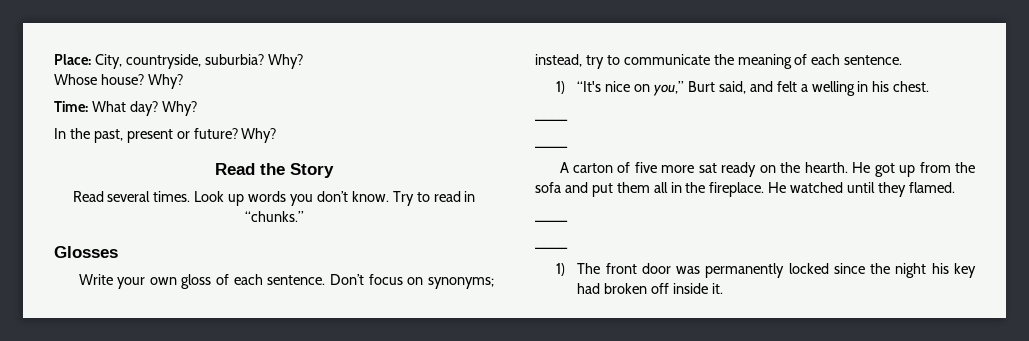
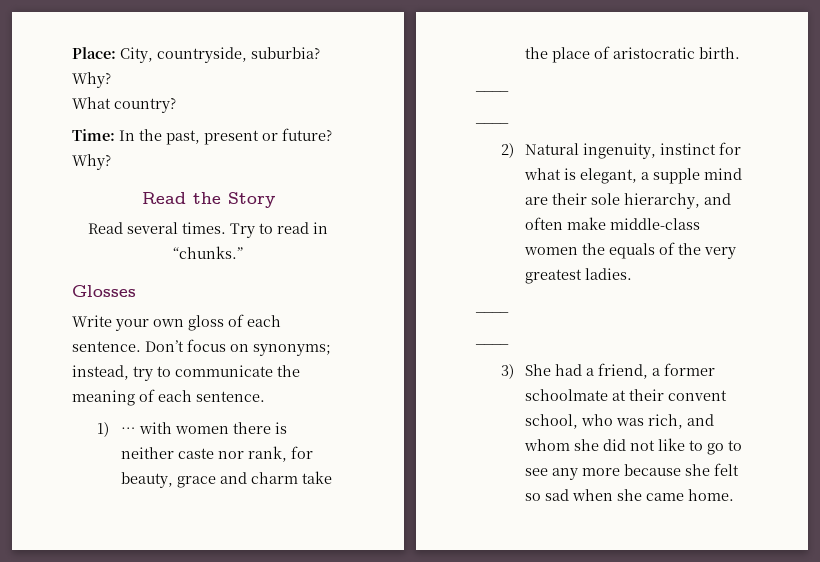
[54,74,183,89] [54,101,197,116] Whose house? Why? // Time: What day? Why? // -> [72,97,176,113] [72,129,115,141] What country? // Time:
[194,191,389,206] Look up words you don’t know. -> (226, 228) none
[577,81,930,96] [535,119,568,121] [535,146,568,148] [559,162,976,177] [535,182,955,197] [535,220,568,222] [535,247,568,249] [556,263,976,278] [577,283,723,294] “It's nice on you,” Burt said, and felt a welling in his chest. // ____ // ____ // A carton of five more sat ready on the hearth. He got up from the sofa and put them all in the fireplace. He watched until they flamed. // ____ // ____ // 1) The front door was permanently locked since the night his key had broken off inside it. -> [121,422,288,434] [121,446,314,462] [121,471,333,488] [525,46,741,63] [475,91,509,92] [475,123,509,124] [500,142,742,159] [524,168,743,184] [525,193,732,209] [525,217,701,230] [524,242,737,259] [525,268,633,284] [475,312,509,313] [475,344,509,345] [500,363,716,379] [525,389,728,401] [525,414,715,429] [524,438,743,455] [525,463,740,480] [525,489,735,501] … with women there is neither caste nor rank, for beauty, grace and charm take the place of aristocratic birth. // ____ // ____ // 2) Natural ingenuity, instinct for what is elegant, a supple mind are their sole hierarchy, and often make middle-class women the equals of the very greatest ladies. // ____ // ____ // 3) She had a friend, a former schoolmate at their convent school, who was rich, and whom she did not like to go to see any more because she felt so sad when she came home.

